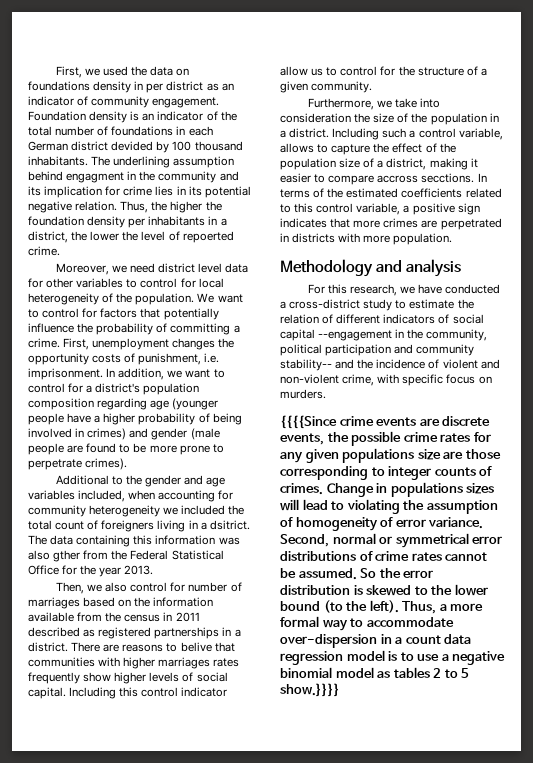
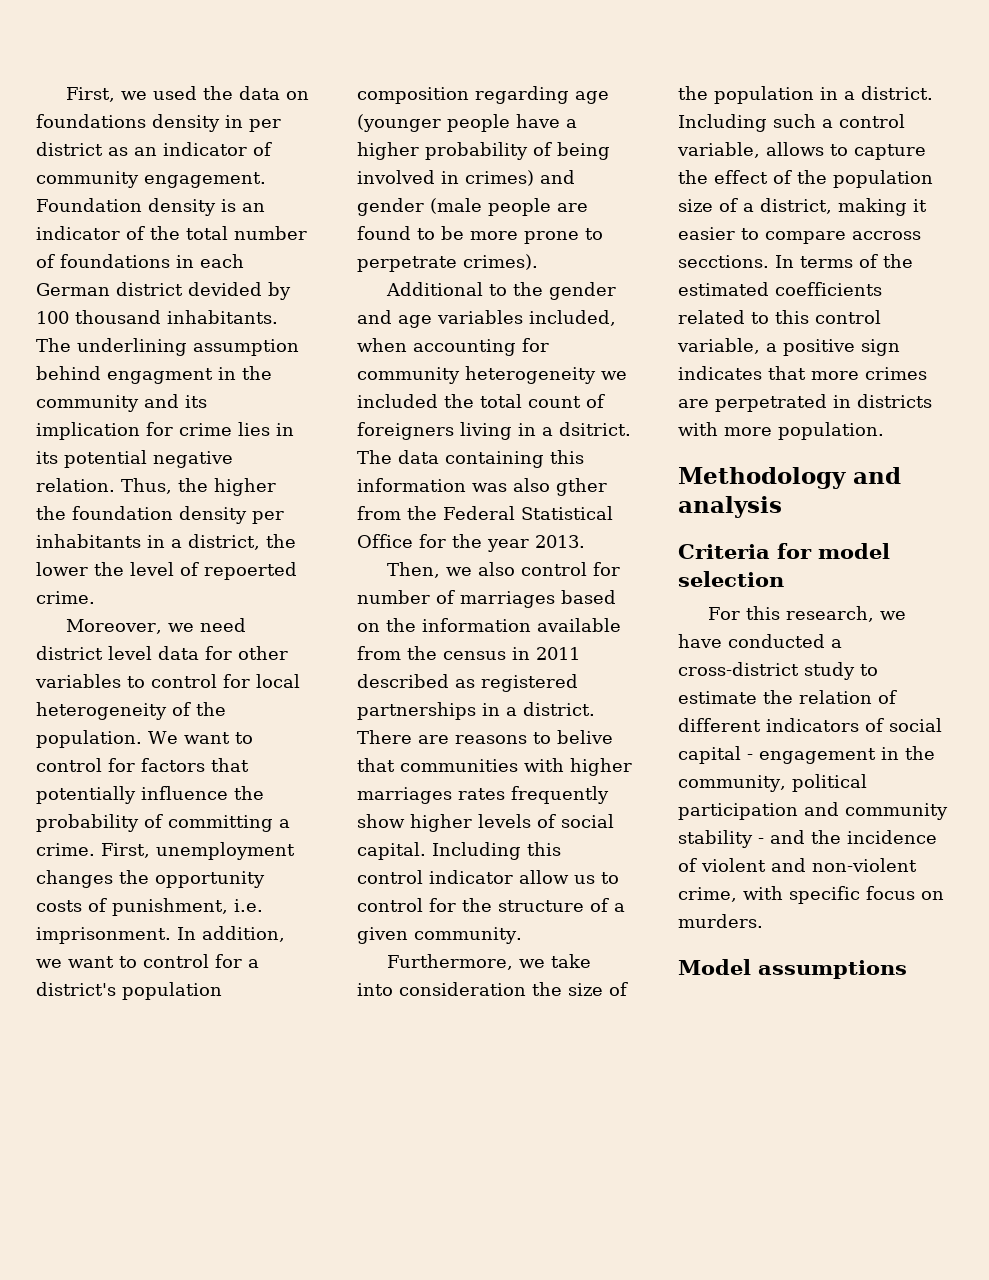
(461, 268) none -> [678,543,890,559] [678,571,784,587] // Criteria for model selection
[318,330,393,341] --engagement -> [747,748,876,764] - engagement
[280,359,332,371] stability-- -> [678,830,764,848] stability -
[280,415,491,429] [280,431,491,446] [280,448,501,463] [280,466,493,480] [280,482,495,497] [280,499,498,514] [280,517,484,531] [280,533,503,548] [280,551,488,561] [280,568,434,580] [280,584,488,596] [280,600,484,614] [280,616,454,631] [280,634,472,648] [280,650,506,665] [280,667,470,678] [280,683,340,697] {{{{Since crime events are discrete events, the possible crime rates for any given populations size are those corresponding to integer counts of crimes. Change in populations sizes will lead to violating the assumption of homogeneity of error variance. Second, normal or symmetrical error distributions of crime rates cannot be assumed. So the error distribution is skewed to the lower bound (to the left). Thus, a more formal way to accommodate over-dispersion in a count data regression model is to use a negative binomial model as tables 2 to 5 show.}}}} -> [678,959,907,979] Model assumptions

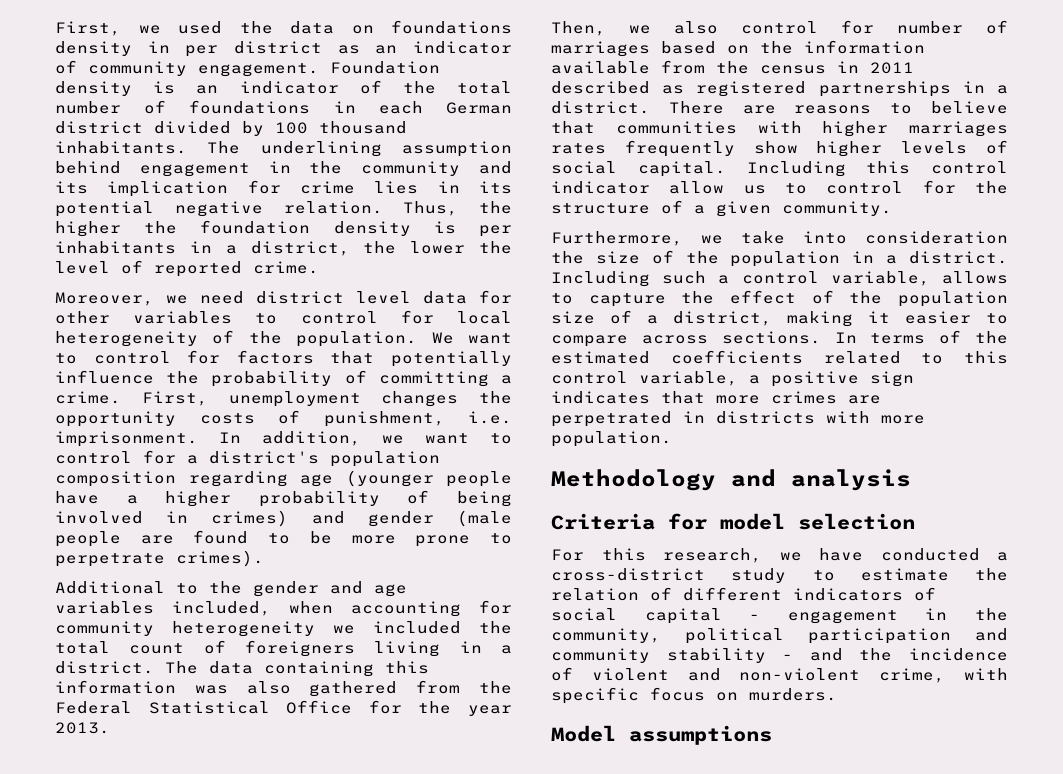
[188,282,262,296] devided -> [154,121,231,134] divided
[107,368,213,384] engagment -> [139,163,250,177] engagement
(247, 515) none -> [433,221,456,234] is
[204,562,297,580] repoerted -> [154,261,242,277] reported
[559,422,631,436] dsitrict. -> [55,661,154,674] district.
[556,478,607,496] gther -> [309,681,398,697] gathered
[557,730,613,744] belive -> [931,101,1008,114] believe
[852,231,921,240] [678,255,769,268] accross secctions. -> [641,331,821,344] across sections.

